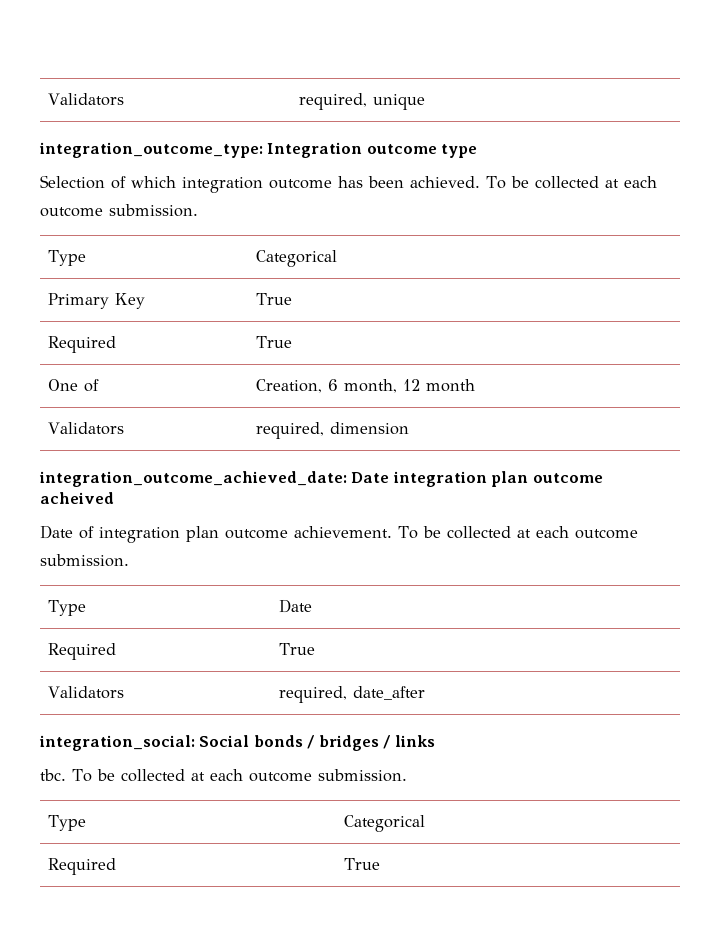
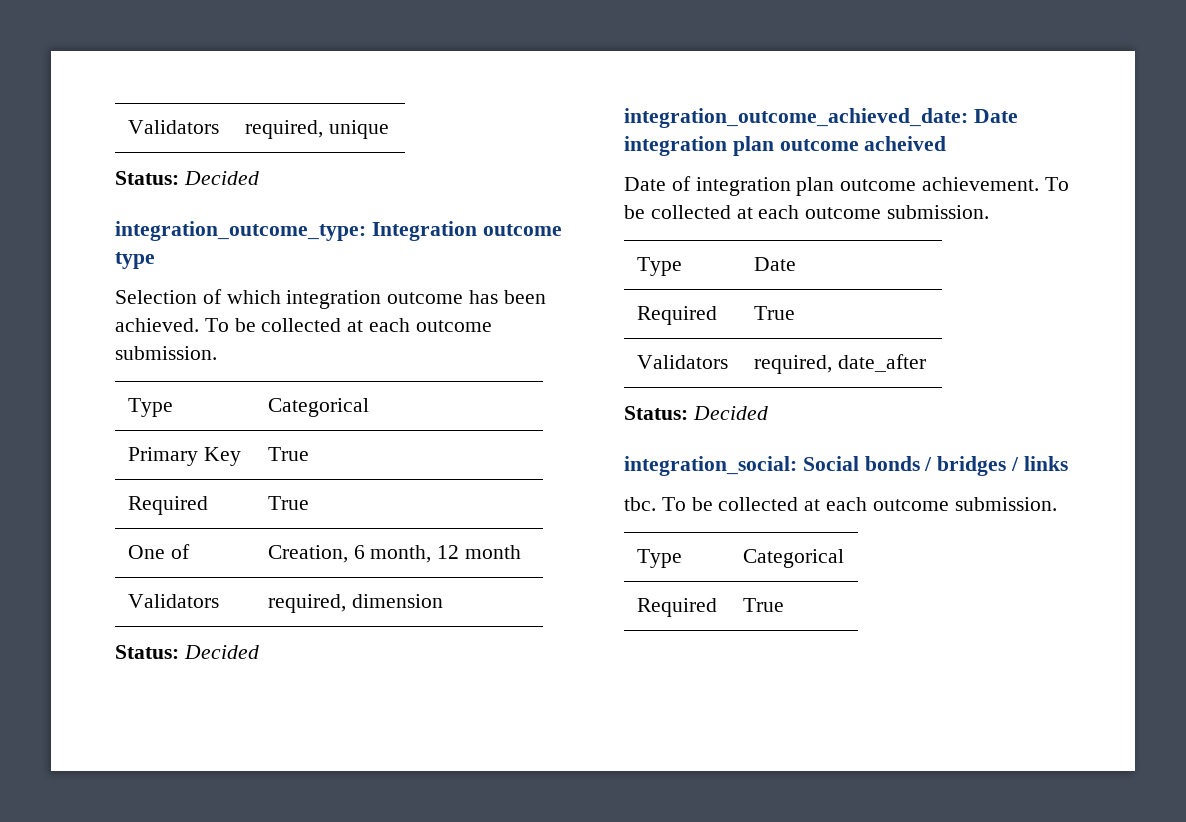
(425, 102) none -> [115,171,259,185] // Status: Decided
(409, 428) none -> [115,645,259,659] // Status: Decided
(425, 693) none -> [624,406,768,420] // Status: Decided

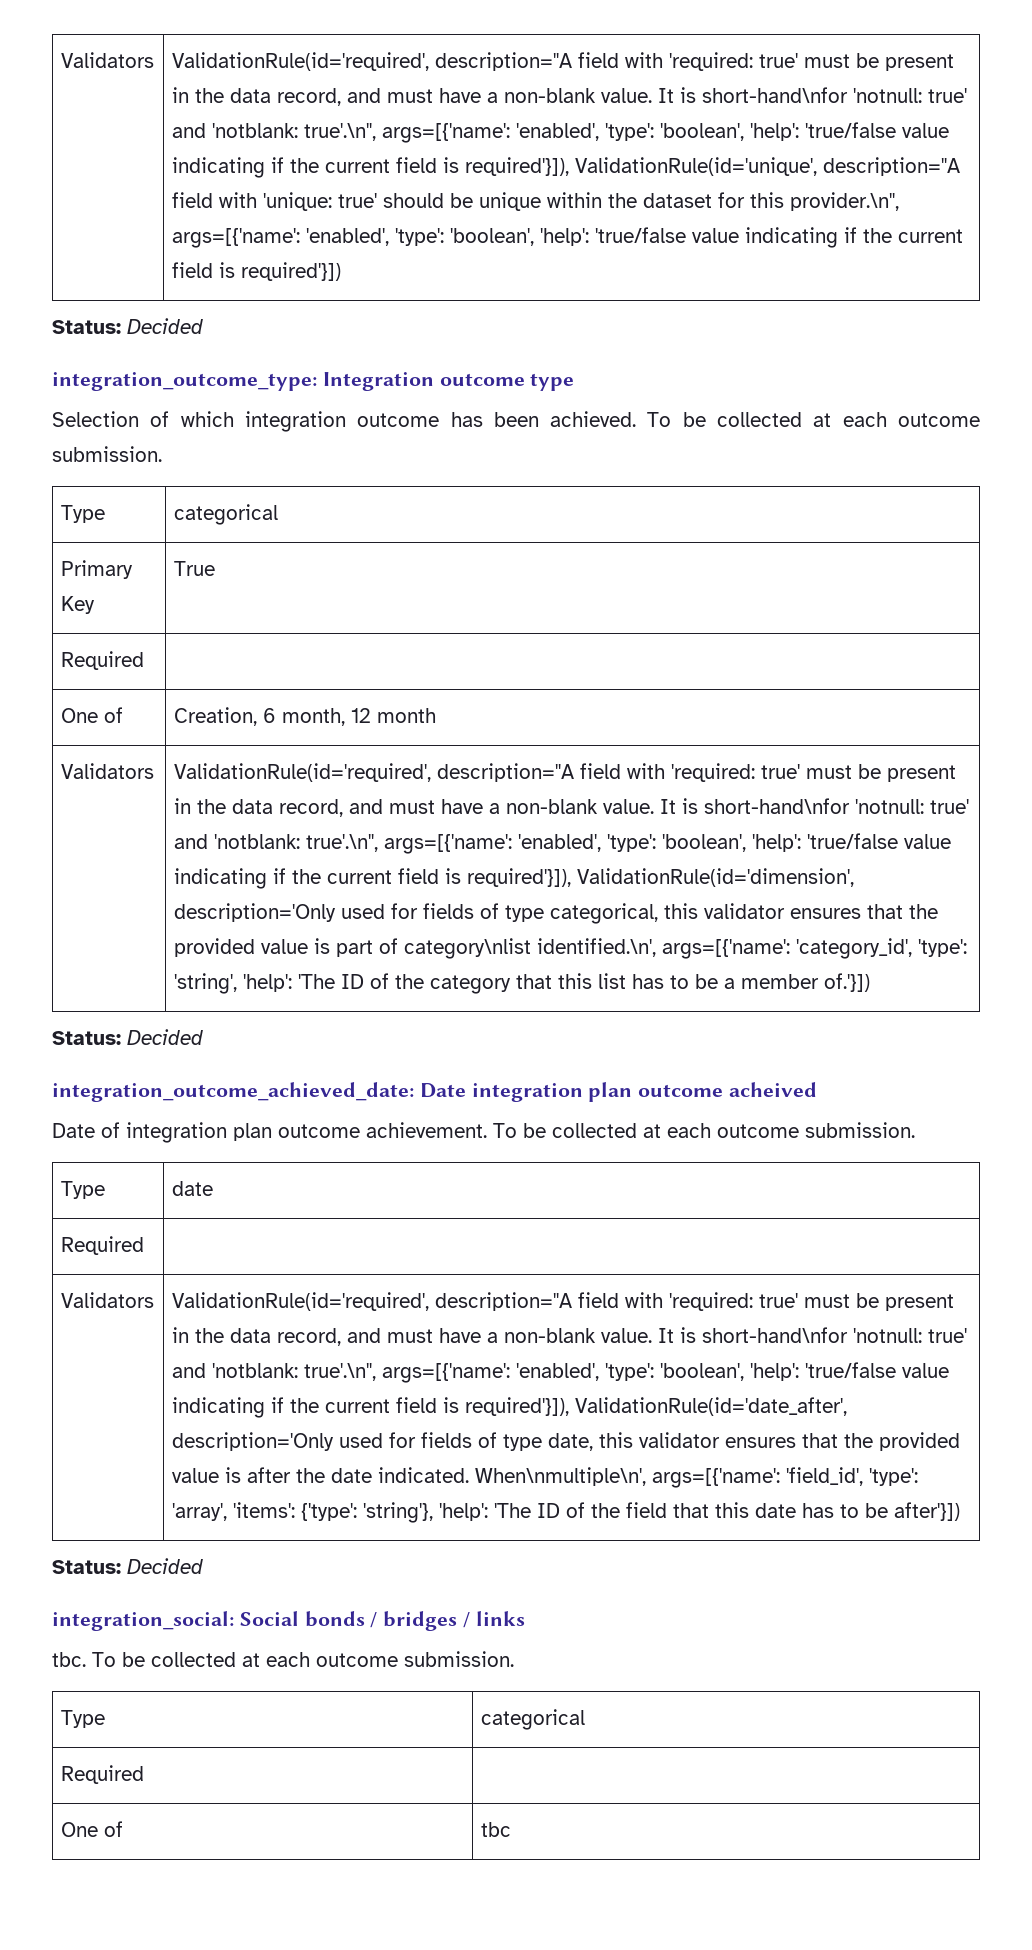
[127,120,219,134] [244,120,389,139] Validators | required, unique -> [60,52,154,68] [171,52,954,71] [171,87,967,106] [171,122,949,143] [171,157,960,178] [171,192,899,211] [171,227,963,248] [171,262,341,281] Validators | ValidationRule(id='required', description="A field with 'required: true' must be present in the data record, and must have a non-blank value. It is short-hand\nfor 'notnull: true' and 'notblank: true'.\n", args=[{'name': 'enabled', 'type': 'boolean', 'help': 'true/false value indicating if the current field is required'}]), ValidationRule(id='unique', description="A field with 'unique: true' should be unique within the dataset for this provider.\n", args=[{'name': 'enabled', 'type': 'boolean', 'help': 'true/false value indicating if the current field is required'}])
[267,398,369,417] Categorical -> [173,504,278,525] categorical
[267,496,309,510] True -> (144, 660) none
[267,594,443,613] required, dimension -> [173,763,956,782] [173,798,969,817] [173,833,951,854] [173,868,854,889] [173,903,938,924] [173,938,967,959] [173,973,870,994] ValidationRule(id='required', description="A field with 'required: true' must be present in the data record, and must have a non-blank value. It is short-hand\nfor 'notnull: true' and 'notblank: true'.\n", args=[{'name': 'enabled', 'type': 'boolean', 'help': 'true/false value indicating if the current field is required'}]), ValidationRule(id='dimension', description='Only used for fields of type categorical, this validator ensures that the provided value is part of category\nlist identified.\n', args=[{'name': 'category_id', 'type': 'string', 'help': 'The ID of the category that this list has to be a member of.'}])
[753,257,796,271] [636,306,717,325] [753,306,795,320] [636,355,728,369] [753,354,926,374] Date // Required | True // Validators | required, date_after -> [171,1181,213,1196] [60,1236,144,1255] [60,1292,154,1308] [171,1292,954,1311] [171,1327,967,1346] [171,1362,949,1383] [171,1397,847,1418] [171,1432,960,1451] [171,1467,918,1488] [171,1502,960,1523] date // Required | // Validators | ValidationRule(id='required', description="A field with 'required: true' must be present in the data record, and must have a non-blank value. It is short-hand\nfor 'notnull: true' and 'notblank: true'.\n", args=[{'name': 'enabled', 'type': 'boolean', 'help': 'true/false value indicating if the current field is required'}]), ValidationRule(id='date_after', description='Only used for fields of type date, this validator ensures that the provided value is after the date indicated. When\nmultiple\n', args=[{'name': 'field_id', 'type': 'array', 'items': {'type': 'string'}, 'help': 'The ID of the field that this date has to be after'}])
[742,549,844,568] [636,598,717,617] [742,598,784,612] Categorical // Required | True -> [480,1709,585,1730] [60,1765,144,1784] [60,1821,123,1837] [480,1822,511,1837] categorical // Required | // One of | tbc

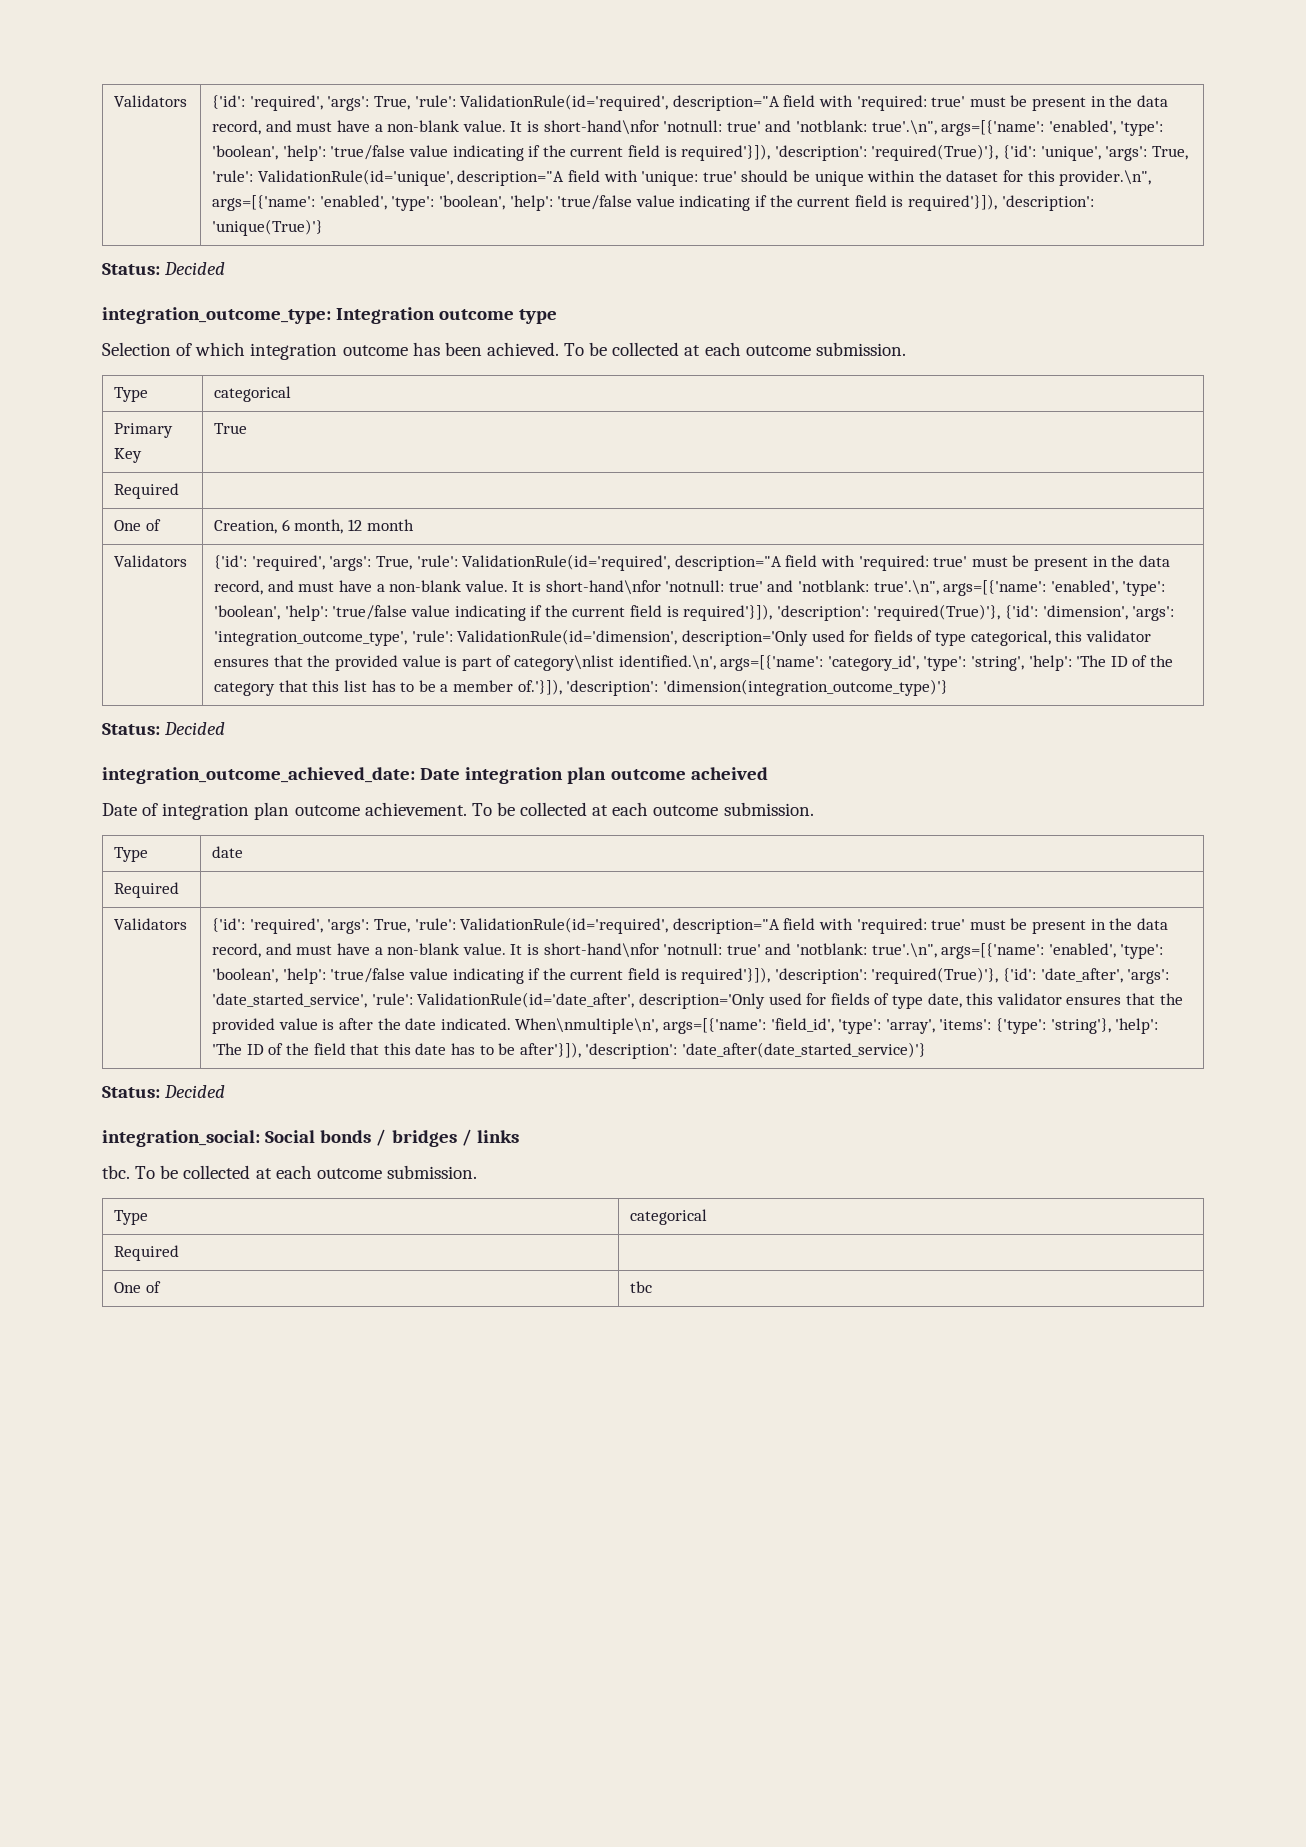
[60,52,154,68] Validators | -> [114,95,188,107] [212,95,456,111] Validators | {'id': 'required', 'args': True, 'rule':
(569, 166) none -> [774,144,1188,161] [212,170,254,182] 'description': 'required(True)'}, {'id': 'unique', 'args': True, 'rule':
[240,262,341,281] required'}]) -> [907,194,1094,211] [212,219,324,236] required'}]), 'description': 'unique(True)'}
(154, 771) none -> [214,555,458,571] {'id': 'required', 'args': True, 'rule':
(571, 877) none -> [776,604,1175,621] [214,630,453,646] 'description': 'required(True)'}, {'id': 'dimension', 'args': 'integration_outcome_type', 'rule':
[823,973,870,992] of.'}]) -> [517,679,948,696] of.'}]), 'description': 'dimension(integration_outcome_type)'}
(154, 1300) none -> [212,918,456,934] {'id': 'required', 'args': True, 'rule':
(569, 1406) none -> [774,967,1170,984] [212,993,413,1008] 'description': 'required(True)'}, {'id': 'date_after', 'args': 'date_started_service', 'rule':
[893,1502,960,1521] after'}]) -> [519,1042,926,1059] after'}]), 'description': 'date_after(date_started_service)'}

